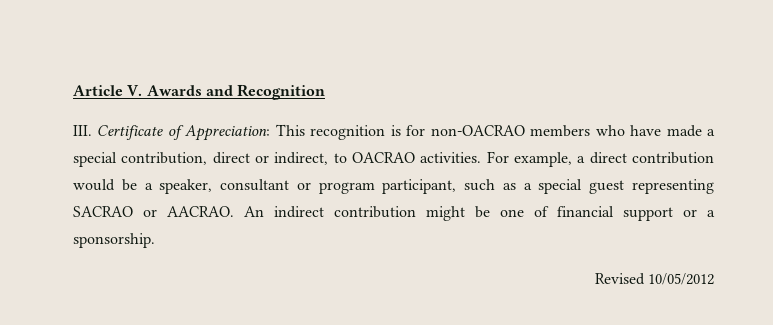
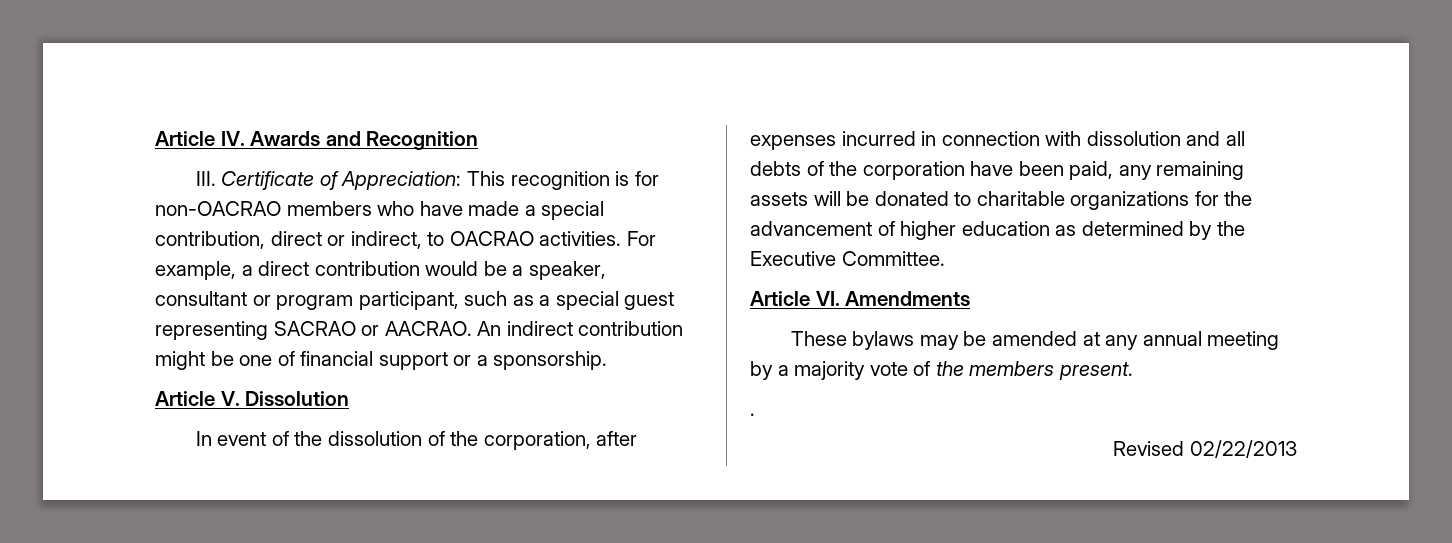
[73,85,143,96] Article V. -> [155,131,245,146] Article IV.
(155, 240) none -> [155,391,350,406] [195,431,638,450] [750,131,1245,150] [750,161,1245,180] [750,191,1253,210] [750,221,1245,240] [750,251,945,266] [750,291,971,306] [790,331,1280,350] [750,361,1133,380] [750,413,755,416] // Article V. Dissolution // In event of the dissolution of the corporation, after expenses incurred in connection with dissolution and all debts of the corporation have been paid, any remaining assets will be donated to charitable organizations for the advancement of higher education as determined by the Executive Committee. // Article VI. Amendments // These bylaws may be amended at any annual meeting by a majority vote of the members present. // .
[648,273,715,285] 10/05/2012 -> [1190,440,1297,458] 02/22/2013

